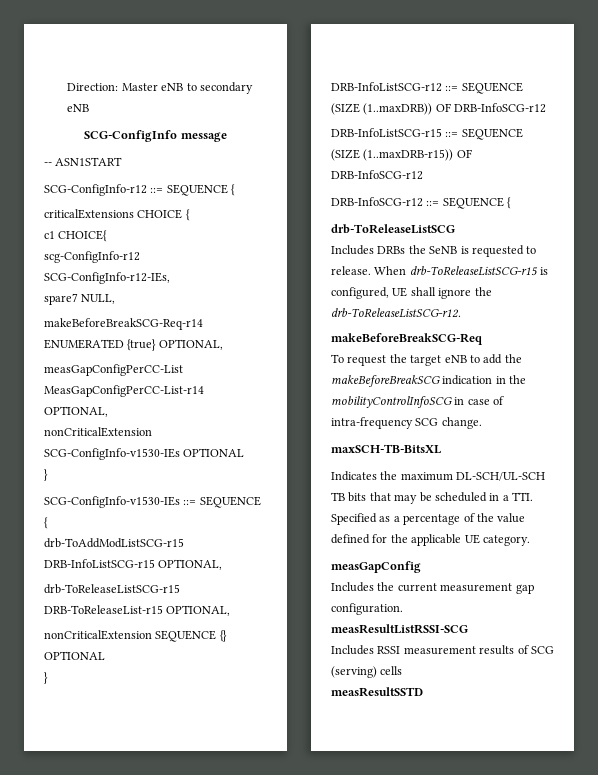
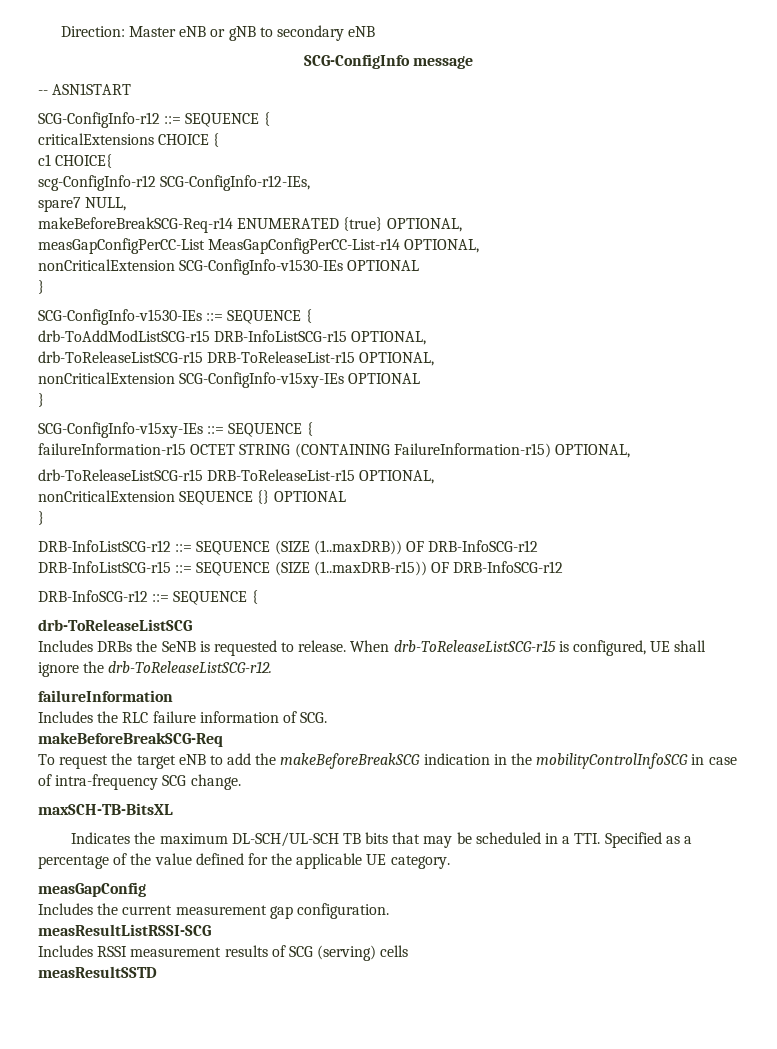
(184, 87) none -> [210,26,256,41] or gNB
(231, 610) none -> [38,372,421,388] [38,393,44,407] [38,422,313,438] [38,443,630,458] [38,469,435,484] // nonCriticalExtension SCG-ConfigInfo-v15xy-IEs OPTIONAL // } // SCG-ConfigInfo-v15xy-IEs ::= SEQUENCE { // failureInformation-r15 OCTET STRING (CONTAINING FailureInformation-r15) OPTIONAL, // drb-ToReleaseListSCG-r15 DRB-ToReleaseList-r15 OPTIONAL,
(461, 313) none -> [38,690,173,702] [38,711,328,723] // failureInformation // Includes the RLC failure information of SCG.

